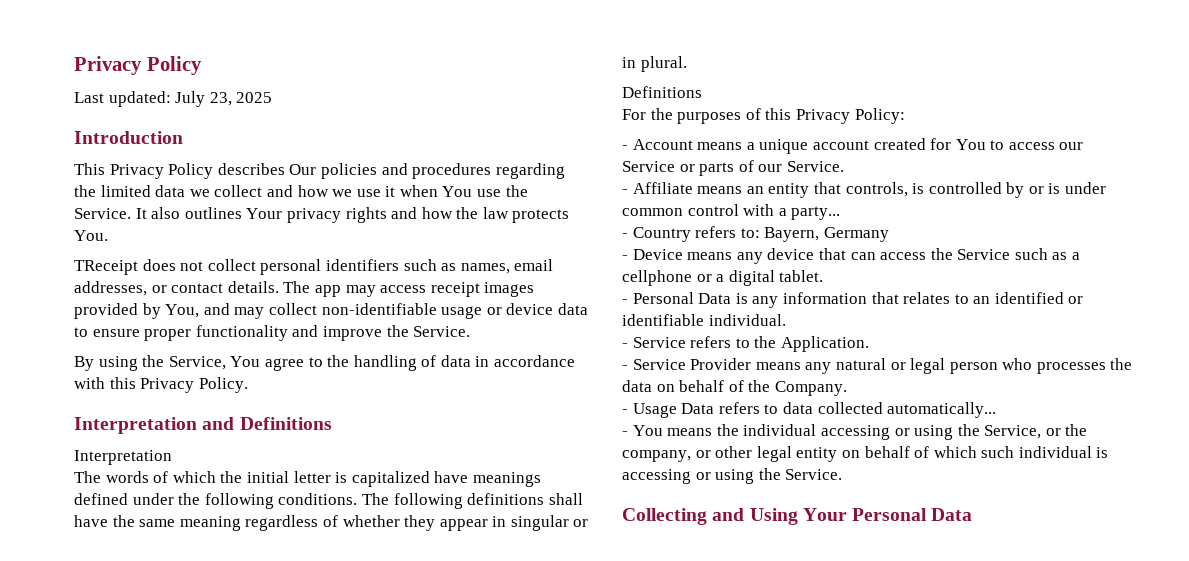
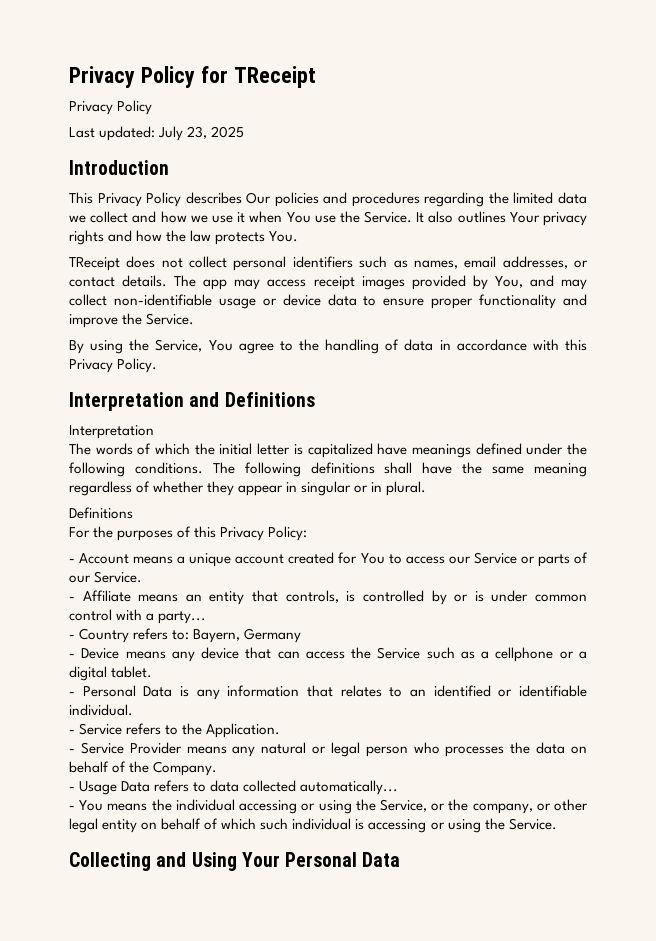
[74,56,202,75] Privacy Policy -> [69,66,316,88] [69,100,153,115] Privacy Policy for TReceipt // Privacy Policy

